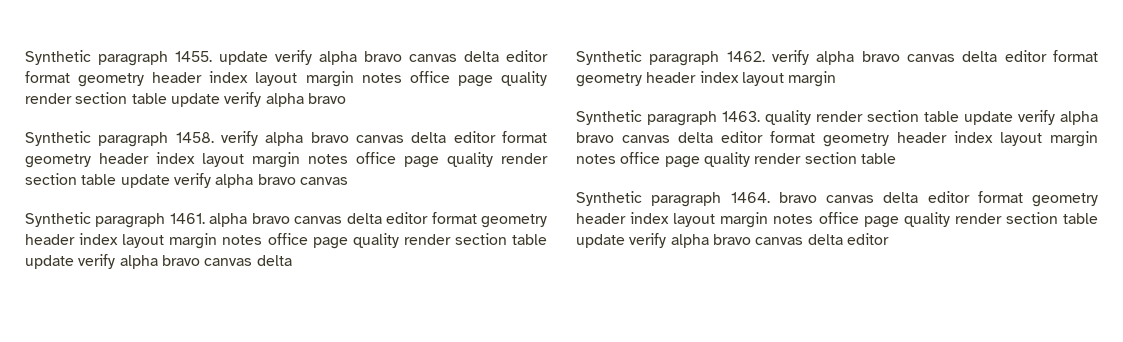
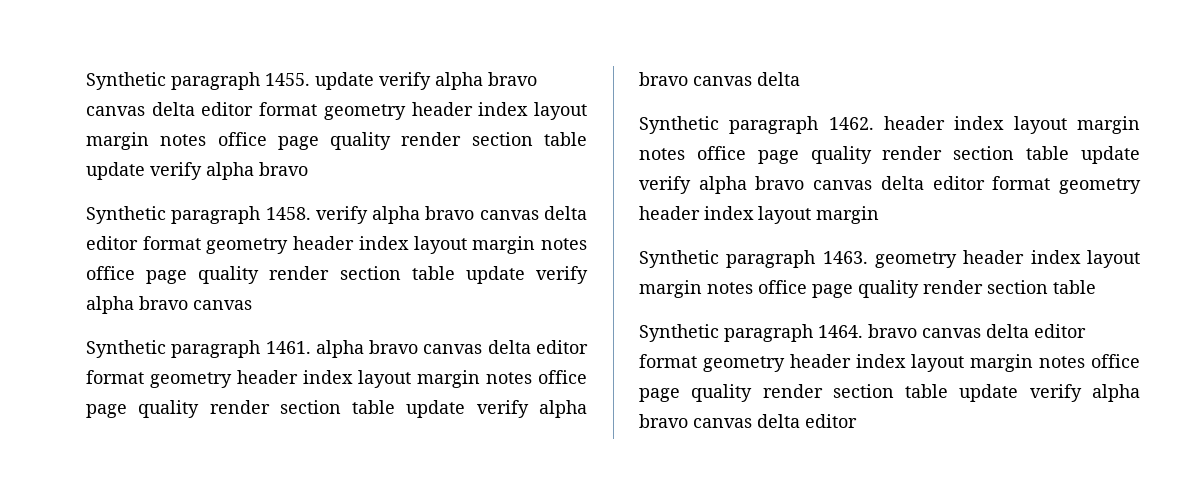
(765, 56) none -> [884,116,1140,134] [639,146,1140,164] header index layout margin notes office page quality render section table update
[765,110,1098,125] [576,131,815,143] quality render section table update verify alpha bravo canvas delta editor format -> (868, 257) none

